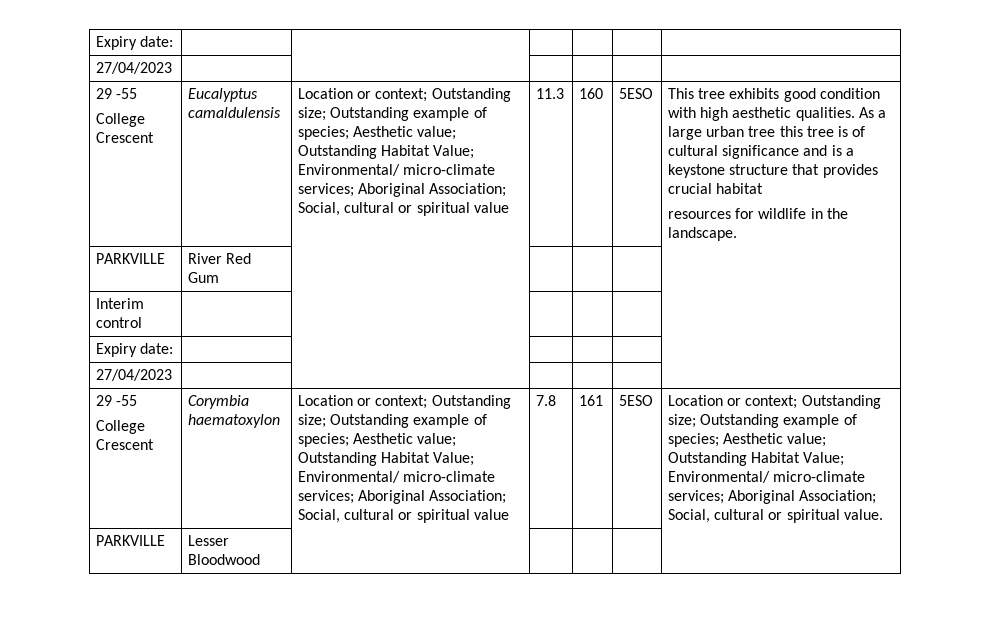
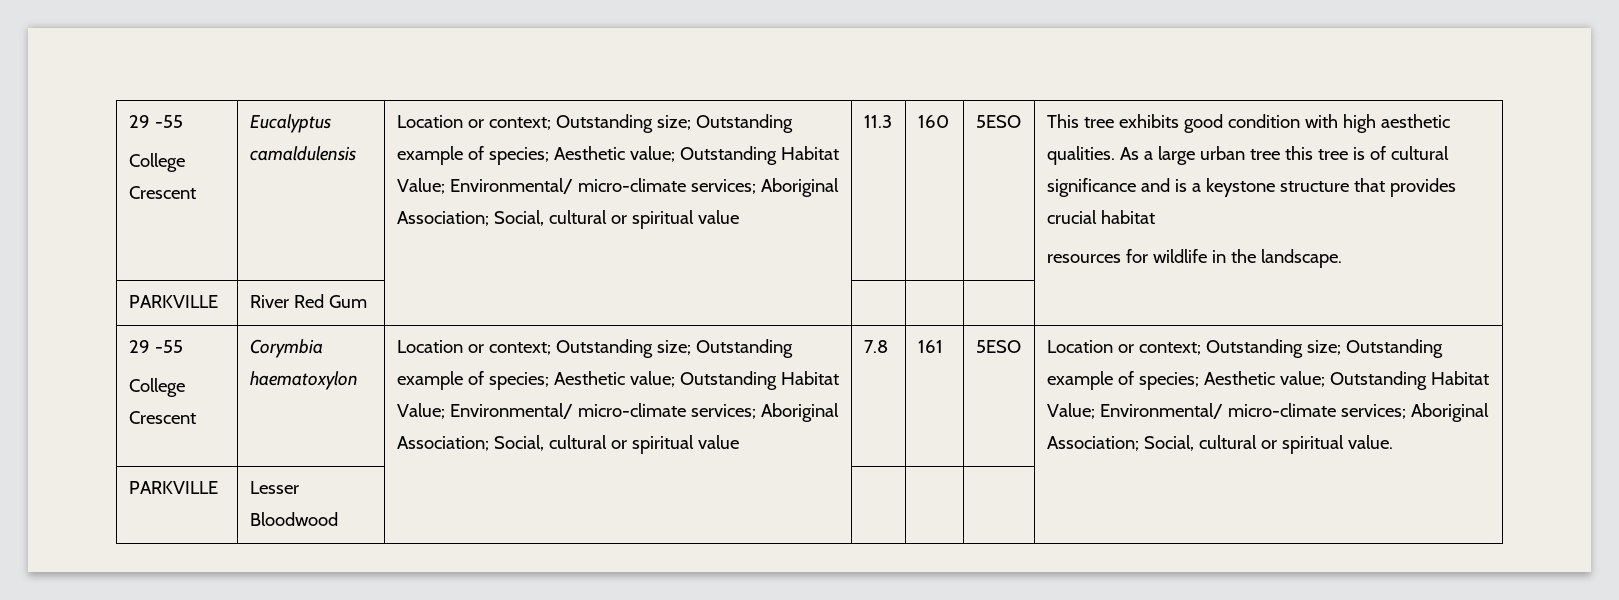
[96,36,174,50] [96,62,173,74] Expiry date: | | | | | | // 27/04/2023 | | | | | | // -> (128, 121) none
[96,298,145,309] [96,317,143,328] [96,343,174,357] [96,369,173,381] // Interim control | | | | | | // Expiry date: | | | | | | // 27/04/2023 | | | | | | -> (367, 301) none

